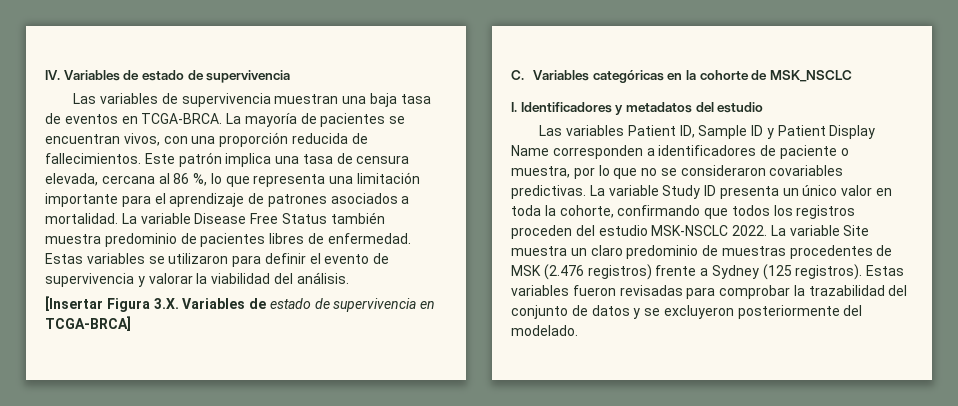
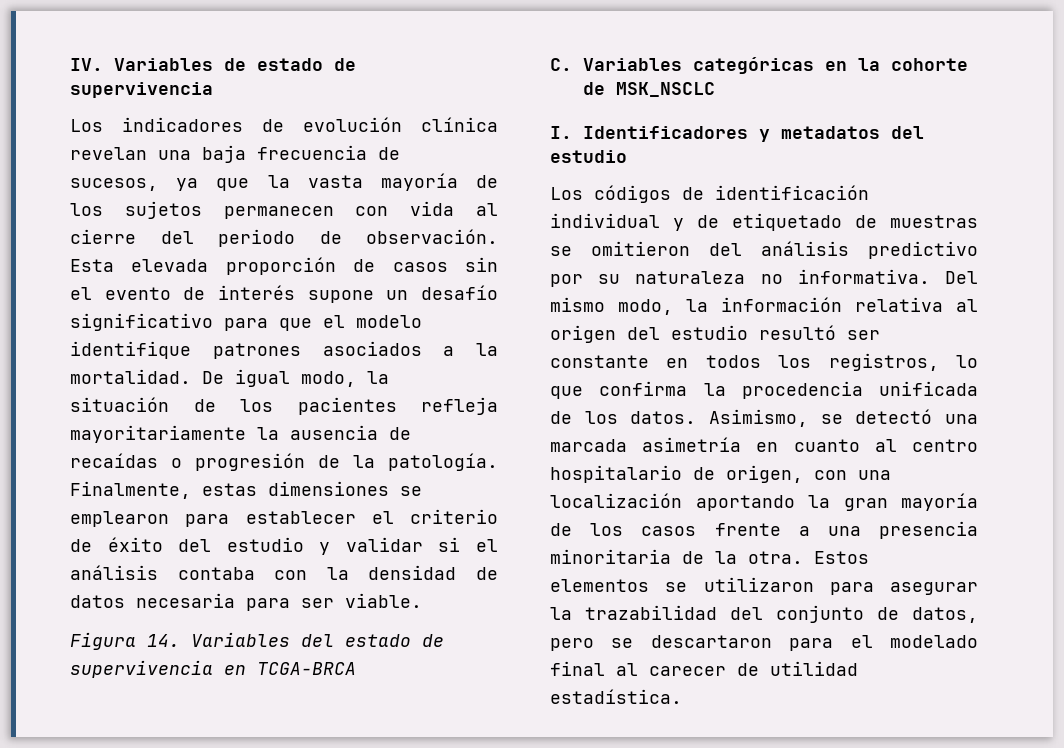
[73,93,431,107] [45,113,406,127] [45,132,368,147] [45,152,410,167] [45,172,421,187] [45,193,410,207] [45,212,385,224] [45,233,411,247] [45,253,390,267] [45,272,349,287] [45,296,267,312] Las variables de supervivencia muestran una baja tasa de eventos en TCGA-BRCA. La mayoría de pacientes se encuentran vivos, con una proporción reducida de fallecimientos. Este patrón implica una tasa de censura elevada, cercana al 86 %, lo que representa una limitación importante para el aprendizaje de patrones asociados a mortalidad. La variable Disease Free Status también muestra predominio de pacientes libres de enfermedad. Estas variables se utilizaron para definir el evento de supervivencia y valorar la viabilidad del análisis. // [Insertar Figura 3.X. Variables de -> [70,117,498,132] [70,145,400,163] [70,173,498,191] [70,201,499,219] [70,229,498,247] [70,257,498,275] [70,285,498,303] [70,313,422,331] [70,341,498,359] [70,369,389,387] [70,397,498,415] [70,425,411,443] [70,453,498,471] [70,481,422,499] [70,509,498,527] [70,537,498,555] [70,565,499,580] [70,593,422,611] [70,632,334,650] Los indicadores de evolución clínica revelan una baja frecuencia de sucesos, ya que la vasta mayoría de los sujetos permanecen con vida al cierre del periodo de observación. Esta elevada proporción de casos sin el evento de interés supone un desafío significativo para que el modelo identifique patrones asociados a la mortalidad. De igual modo, la situación de los pacientes refleja mayoritariamente la ausencia de recaídas o progresión de la patología. Finalmente, estas dimensiones se emplearon para establecer el criterio de éxito del estudio y validar si el análisis contaba con la densidad de datos necesaria para ser viable. // Figura 14. Variables del
[45,316,131,331] TCGA-BRCA] -> [257,662,356,675] TCGA-BRCA
[539,125,876,139] [511,145,849,159] [511,165,844,179] [511,185,893,199] [511,205,856,219] [511,225,870,239] [511,245,893,259] [511,264,905,280] [511,285,791,299] Las variables Patient ID, Sample ID y Patient Display Name corresponden a identificadores de paciente o muestra, por lo que no se consideraron covariables predictivas. La variable Study ID presenta un único valor en toda la cohorte, confirmando que todos los registros proceden del estudio MSK-NSCLC 2022. La variable Site muestra un claro predominio de muestras procedentes de MSK (2.476 registros) frente a Sydney (125 registros). Estas variables fueron revisadas para comprobar -> [550,185,869,203] [550,213,978,231] [550,241,978,259] [550,269,978,287] [550,297,978,315] [550,325,880,343] [550,353,978,371] [550,381,978,399] [550,409,978,427] [550,437,978,452] [550,465,891,483] [550,493,978,511] [550,521,978,539] [550,549,869,564] [550,577,978,595] Los códigos de identificación individual y de etiquetado de muestras se omitieron del análisis predictivo por su naturaleza no informativa. Del mismo modo, la información relativa al origen del estudio resultó ser constante en todos los registros, lo que confirma la procedencia unificada de los datos. Asimismo, se detectó una marcada asimetría en cuanto al centro hospitalario de origen, con una localización aportando la gran mayoría de los casos frente a una presencia minoritaria de la otra. Estos elementos se utilizaron para asegurar
[591,305,863,319] [511,325,578,336] datos y se excluyeron posteriormente del modelado. -> [912,607,978,623] [550,635,978,651] [550,661,858,676] [550,689,682,704] datos, pero se descartaron para el modelado final al carecer de utilidad estadística.

